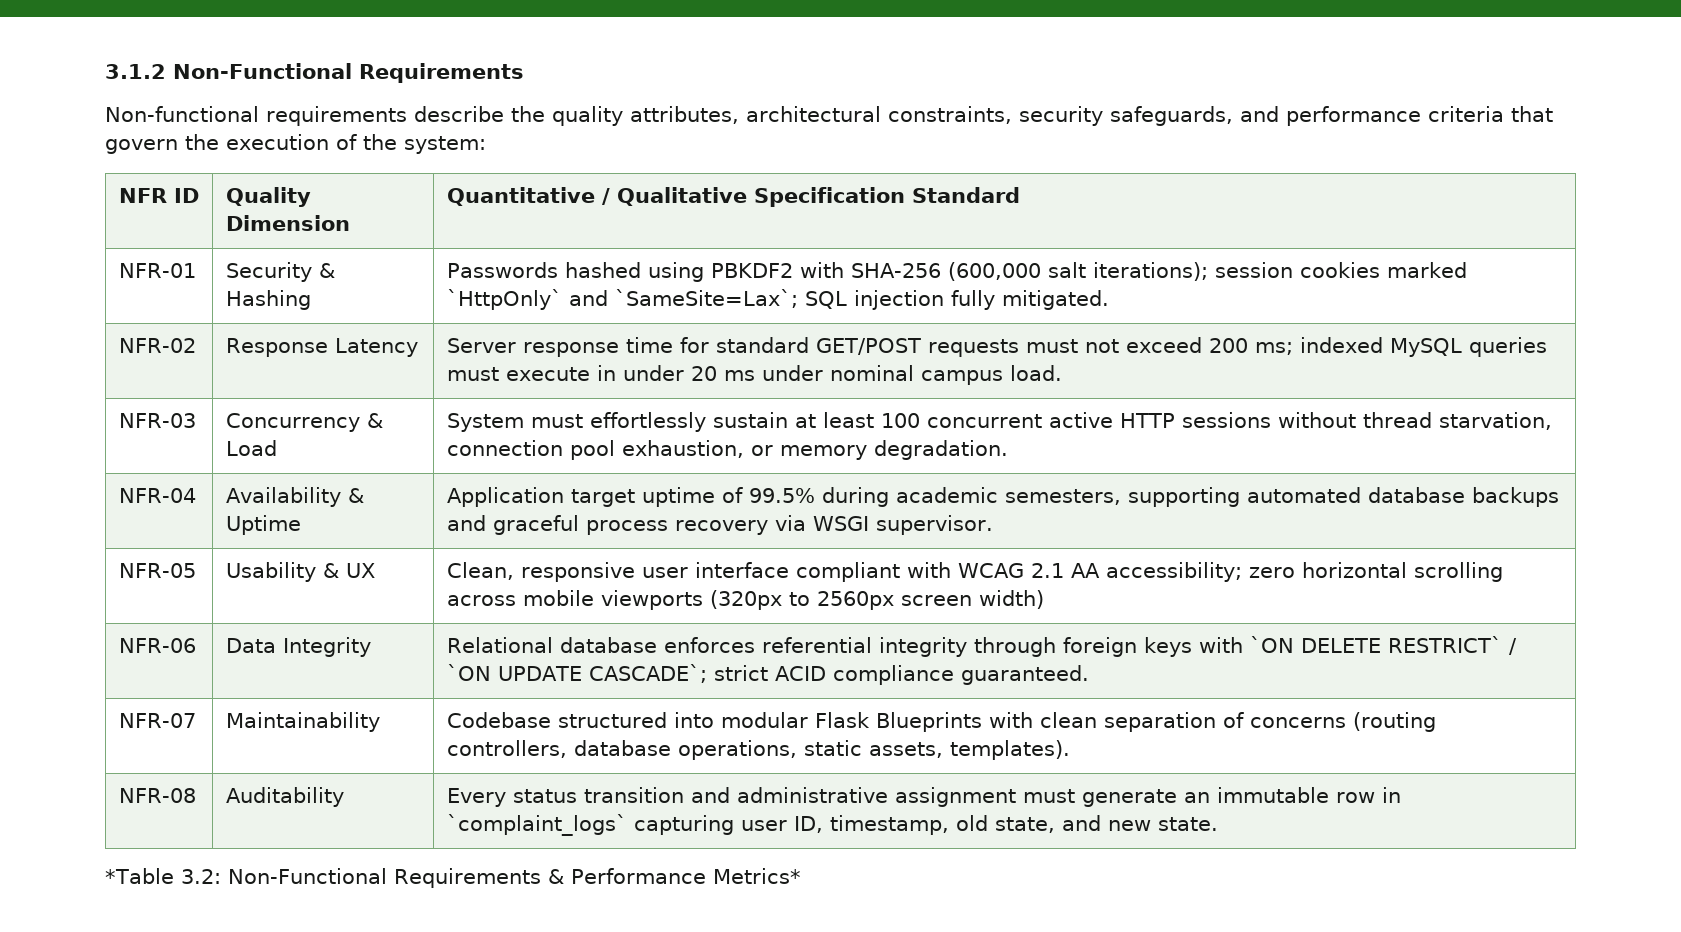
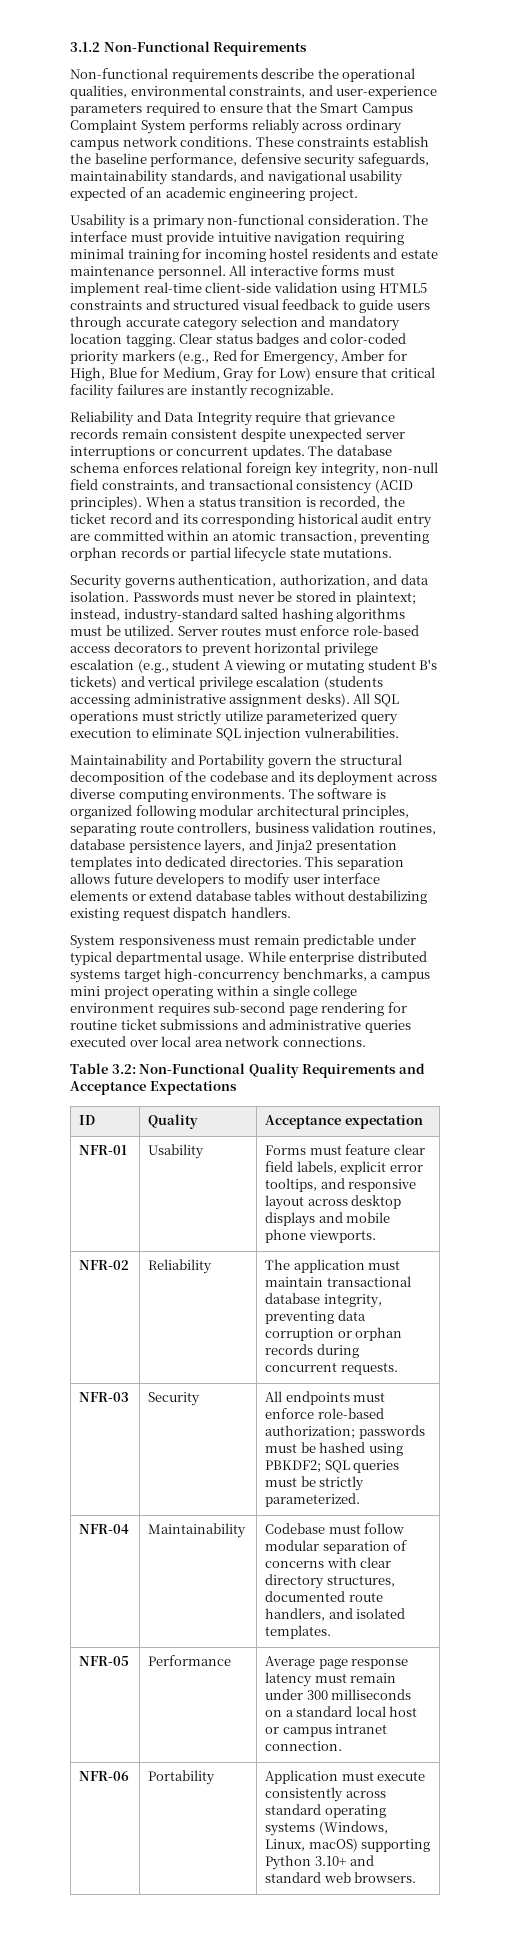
[552,106,1553,126] [105,134,486,154] [118,188,199,203] [225,187,311,207] [225,215,350,231] [446,187,1020,207] [118,263,196,278] [225,262,335,282] [225,290,311,310] [446,262,1467,282] [446,289,1109,310] [118,338,196,353] [225,338,418,357] [446,337,1547,357] [446,365,1062,385] [118,413,196,428] [225,413,383,432] [225,440,277,456] [446,412,1552,432] [446,440,1008,460] [118,488,196,503] [225,487,364,507] [225,515,301,535] [446,487,1559,507] [446,515,993,535] [118,563,196,578] [225,562,375,582] [446,562,1503,582] [446,590,1044,610] [118,638,196,653] [225,637,371,657] [446,636,1517,657] [446,664,1089,685] [118,713,196,728] [225,712,380,732] [446,712,1436,732] [446,740,1070,760] [118,788,196,803] [225,787,344,807] [446,787,1401,807] [446,814,1218,836] [105,868,801,888] quality attributes, architectural constraints, security safeguards, and performance criteria that govern the execution of the system: // NFR ID | Quality Dimension | Quantitative / Qualitative Specification Standard // NFR-01 | Security & Hashing | Passwords hashed using PBKDF2 with SHA-256 (600,000 salt iterations); session cookies marked `HttpOnly` and `SameSite=Lax`; SQL injection fully mitigated. // NFR-02 | Response Latency | Server response time for standard GET/POST requests must not exceed 200 ms; indexed MySQL queries must execute in under 20 ms under nominal campus load. // NFR-03 | Concurrency & Load | System must effortlessly sustain at least 100 concurrent active HTTP sessions without thread starvation, connection pool exhaustion, or memory degradation. // NFR-04 | Availability & Uptime | Application target uptime of 99.5% during academic semesters, supporting automated database backups and graceful process recovery via WSGI supervisor. // NFR-05 | Usability & UX | Clean, responsive user interface compliant with WCAG 2.1 AA accessibility; zero horizontal scrolling across mobile viewports (320px to 2560px screen width) // NFR-06 | Data Integrity | Relational database enforces referential integrity through foreign keys with `ON DELETE RESTRICT` / `ON UPDATE CASCADE`; strict ACID compliance guaranteed. // NFR-07 | Maintainability | Codebase structured into modular Flask Blueprints with clean separation of concerns (routing controllers, database operations, static assets, templates). // NFR-08 | Auditability | Every status transition and administrative assignment must generate an immutable row in `complaint_logs` capturing user ID, timestamp, old state, and new state. // *Table 3.2: Non-Functional Requirements & Performance Metrics* -> [342,68,416,82] [70,85,438,99] [70,102,413,116] [70,119,402,134] [70,136,429,150] [70,153,429,168] [70,170,404,185] [70,187,358,202] [70,214,429,229] [70,231,404,245] [70,248,438,262] [70,265,395,279] [70,282,427,296] [70,299,430,313] [70,316,400,331] [70,333,407,347] [70,350,407,365] [70,367,435,382] [70,384,335,399] [70,411,396,426] [70,428,405,442] [70,445,392,459] [70,462,439,477] [70,479,413,494] [70,496,405,510] [70,513,432,528] [70,530,430,544] [70,547,393,562] [70,574,429,589] [70,591,416,605] [70,608,406,623] [70,625,419,636] [70,642,378,656] [70,659,438,673] [70,676,383,690] [70,693,399,707] [70,710,398,725] [70,727,399,742] [70,754,402,769] [70,771,437,786] [70,788,386,802] [70,805,410,819] [70,822,436,836] [70,839,397,854] [70,856,404,870] [70,873,381,888] [70,890,428,904] [70,907,291,921] [70,934,416,949] [70,951,427,966] [70,968,430,983] [70,985,358,1000] [70,1002,407,1016] [70,1019,411,1033] [70,1036,366,1047] [70,1063,425,1078] [70,1081,237,1095] [79,1115,96,1125] [148,1114,199,1129] [265,1115,423,1129] [79,1145,128,1155] [148,1144,205,1159] [265,1144,425,1155] [265,1161,423,1175] [265,1178,417,1192] [265,1195,402,1210] [265,1212,391,1227] [265,1229,376,1243] [79,1260,130,1270] [148,1259,213,1274] [265,1259,401,1273] [265,1276,411,1287] [265,1293,382,1308] [265,1310,366,1324] [265,1327,403,1341] [265,1344,359,1358] [265,1362,398,1375] [79,1392,130,1402] [148,1392,201,1406] [265,1391,386,1405] [265,1408,384,1419] [265,1425,425,1439] [265,1442,403,1456] [265,1460,400,1473] [265,1476,365,1491] [265,1493,361,1507] [79,1524,130,1534] [148,1523,247,1538] [265,1523,405,1534] [265,1540,408,1554] [265,1557,392,1568] [265,1574,395,1589] [265,1591,383,1602] [265,1608,406,1621] [265,1625,332,1639] [79,1656,130,1666] [148,1655,232,1666] [265,1656,409,1669] [265,1672,397,1687] [265,1689,412,1700] [265,1706,418,1717] [265,1724,388,1737] [265,1741,343,1751] [79,1771,130,1781] [148,1770,216,1785] [265,1770,426,1784] [265,1787,386,1802] [265,1804,386,1818] [265,1821,388,1836] [265,1838,431,1852] [265,1855,375,1870] [265,1872,417,1883] operational qualities, environmental constraints, and user-experience parameters required to ensure that the Smart Campus Complaint System performs reliably across ordinary campus network conditions. These constraints establish the baseline performance, defensive security safeguards, maintainability standards, and navigational usability expected of an academic engineering project. // Usability is a primary non-functional consideration. The interface must provide intuitive navigation requiring minimal training for incoming hostel residents and estate maintenance personnel. All interactive forms must implement real-time client-side validation using HTML5 constraints and structured visual feedback to guide users through accurate category selection and mandatory location tagging. Clear status badges and color-coded priority markers (e.g., Red for Emergency, Amber for High, Blue for Medium, Gray for Low) ensure that critical facility failures are instantly recognizable. // Reliability and Data Integrity require that grievance records remain consistent despite unexpected server interruptions or concurrent updates. The database schema enforces relational foreign key integrity, non-null field constraints, and transactional consistency (ACID principles). When a status transition is recorded, the ticket record and its corresponding historical audit entry are committed within an atomic transaction, preventing orphan records or partial lifecycle state mutations. // Security governs authentication, authorization, and data isolation. Passwords must never be stored in plaintext; instead, industry-standard salted hashing algorithms must be utilized. Server routes must enforce role-based access decorators to prevent horizontal privilege escalation (e.g., student A viewing or mutating student B's tickets) and vertical privilege escalation (students accessing administrative assignment desks). All SQL operations must strictly utilize parameterized query execution to eliminate SQL injection vulnerabilities. // Maintainability and Portability govern the structural decomposition of the codebase and its deployment across diverse computing environments. The software is organized following modular architectural principles, separating route controllers, business validation routines, database persistence layers, and Jinja2 presentation templates into dedicated directories. This separation allows future developers to modify user interface elements or extend database tables without destabilizing existing request dispatch handlers. // System responsiveness must remain predictable under typical departmental usage. While enterprise distributed systems target high-concurrency benchmarks, a campus mini project operating within a single college environment requires sub-second page rendering for routine ticket submissions and administrative queries executed over local area network connections. // Table 3.2: Non-Functional Quality Requirements and Acceptance Expectations // ID | Quality | Acceptance expectation // NFR-01 | Usability | Forms must feature clear field labels, explicit error tooltips, and responsive layout across desktop displays and mobile phone viewports. // NFR-02 | Reliability | The application must maintain transactional database integrity, preventing data corruption or orphan records during concurrent requests. // NFR-03 | Security | All endpoints must enforce role-based authorization; passwords must be hashed using PBKDF2; SQL queries must be strictly parameterized. // NFR-04 | Maintainability | Codebase must follow modular separation of concerns with clear directory structures, documented route handlers, and isolated templates. // NFR-05 | Performance | Average page response latency must remain under 300 milliseconds on a standard local host or campus intranet connection. // NFR-06 | Portability | Application must execute consistently across standard operating systems (Windows, Linux, macOS) supporting Python 3.10+ and standard web browsers.

